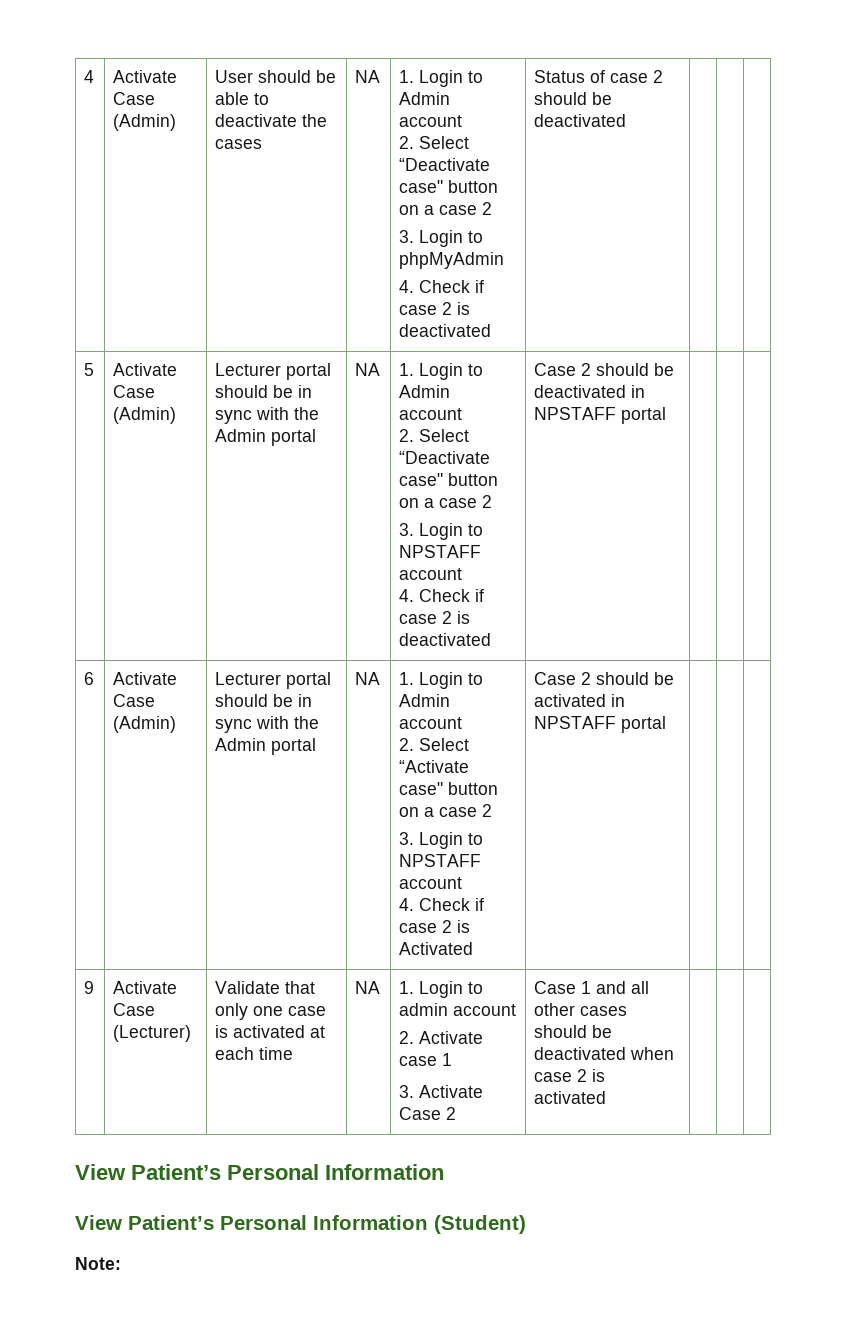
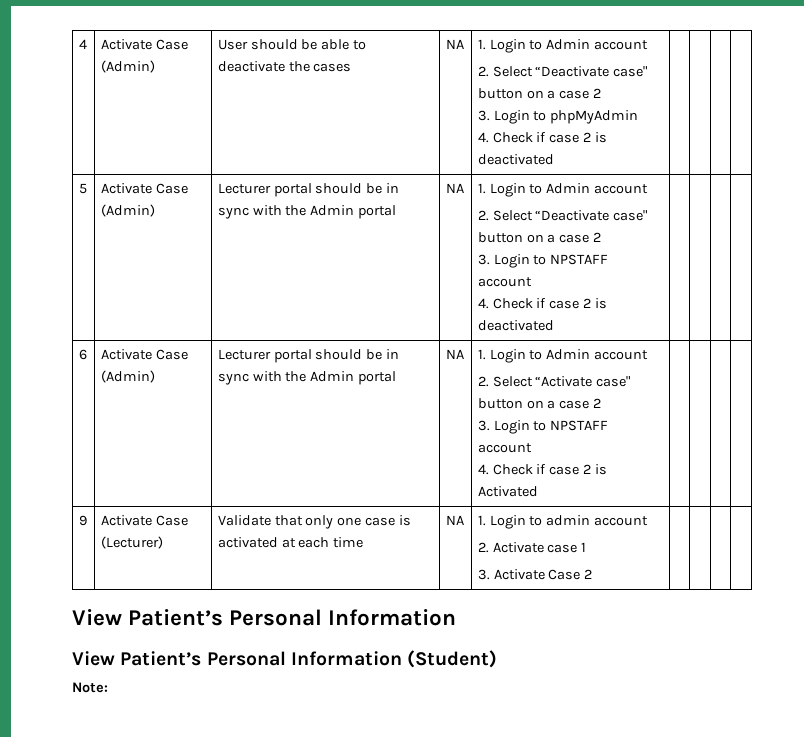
[534,70,664,83] [534,92,613,105] [534,114,627,127] Status of case 2 should be deactivated -> (554, 159) none
[534,363,675,376] [534,385,646,398] [534,407,667,424] Case 2 should be deactivated in NPSTAFF portal -> (554, 325) none
[534,672,675,685] [534,694,626,707] [534,716,667,733] Case 2 should be activated in NPSTAFF portal -> (538, 491) none
[534,981,650,994] [534,1003,628,1016] [534,1025,613,1038] [534,1047,675,1060] [534,1069,606,1082] [534,1091,607,1104] Case 1 and all other cases should be deactivated when case 2 is activated -> (593, 574) none

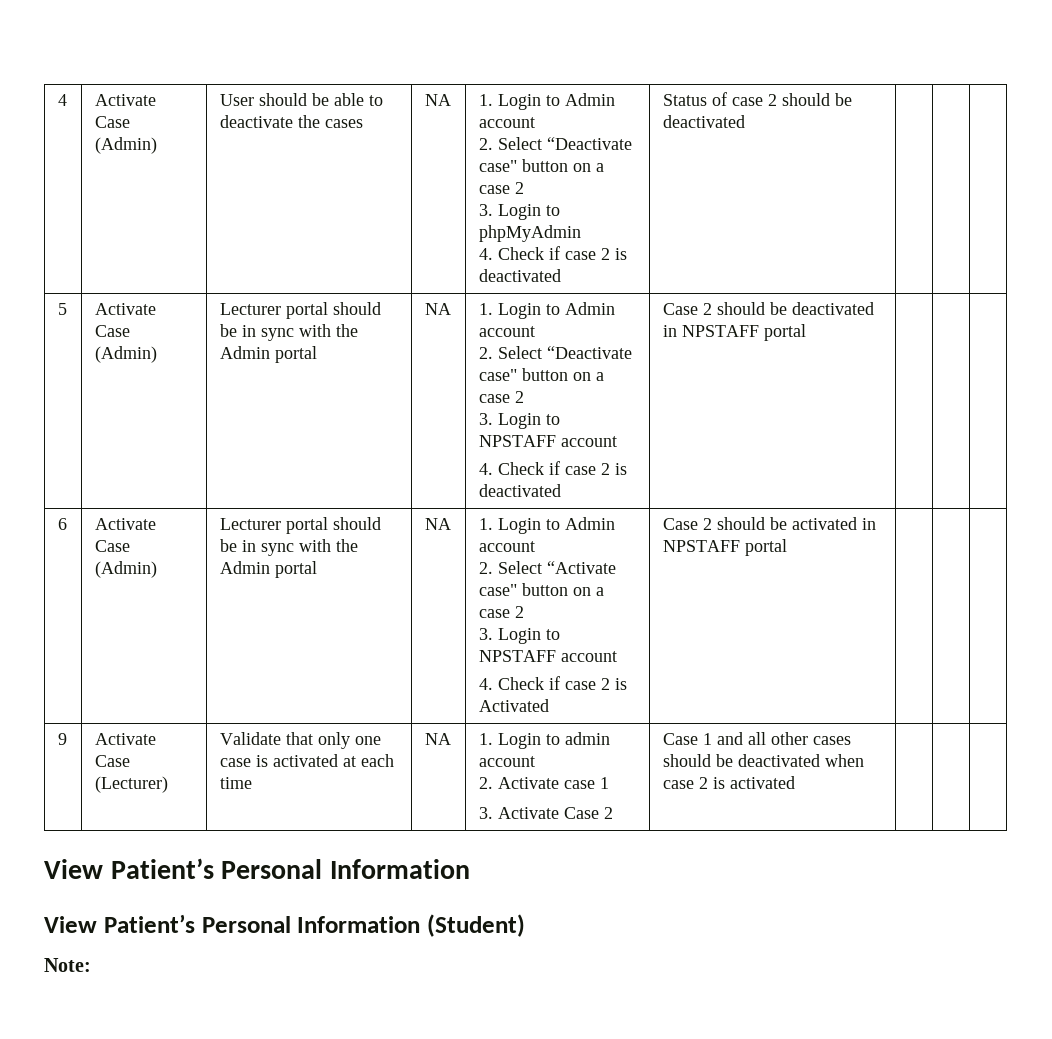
(554, 159) none -> [662,92,852,106] [662,115,745,128] Status of case 2 should be deactivated
(554, 325) none -> [662,302,874,315] [662,324,806,341] Case 2 should be deactivated in NPSTAFF portal
(538, 491) none -> [662,517,876,530] [662,539,787,556] Case 2 should be activated in NPSTAFF portal
(593, 574) none -> [662,732,851,745] [662,754,864,767] [662,776,795,789] Case 1 and all other cases should be deactivated when case 2 is activated

